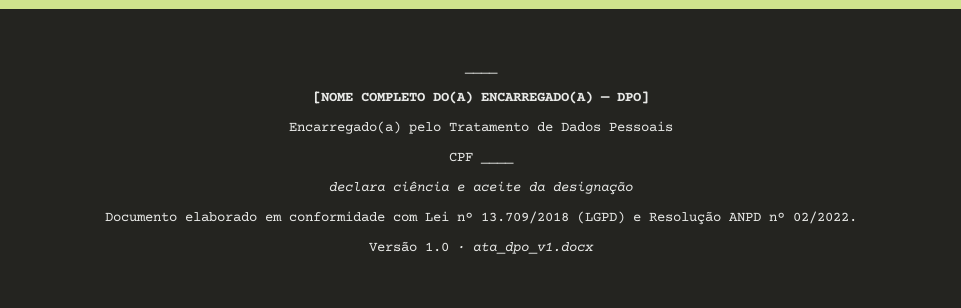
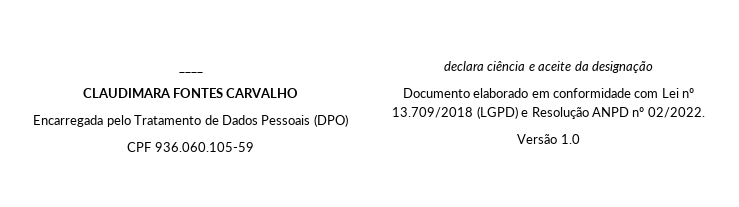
[463,71,498,74] [312,91,649,104] [288,121,401,134] ____ // [NOME COMPLETO DO(A) ENCARREGADO(A) — DPO] // Encarregado(a) -> [178,71,203,73] [82,88,299,98] [33,115,104,127] ____ // CLAUDIMARA FONTES CARVALHO // Encarregada
(673, 126) none -> [313,114,348,127] (DPO)
[479,161,514,164] ____ -> [154,142,254,152] 936.060.105-59
[456,242,594,254] · ata_dpo_v1.docx -> (580, 139) none

